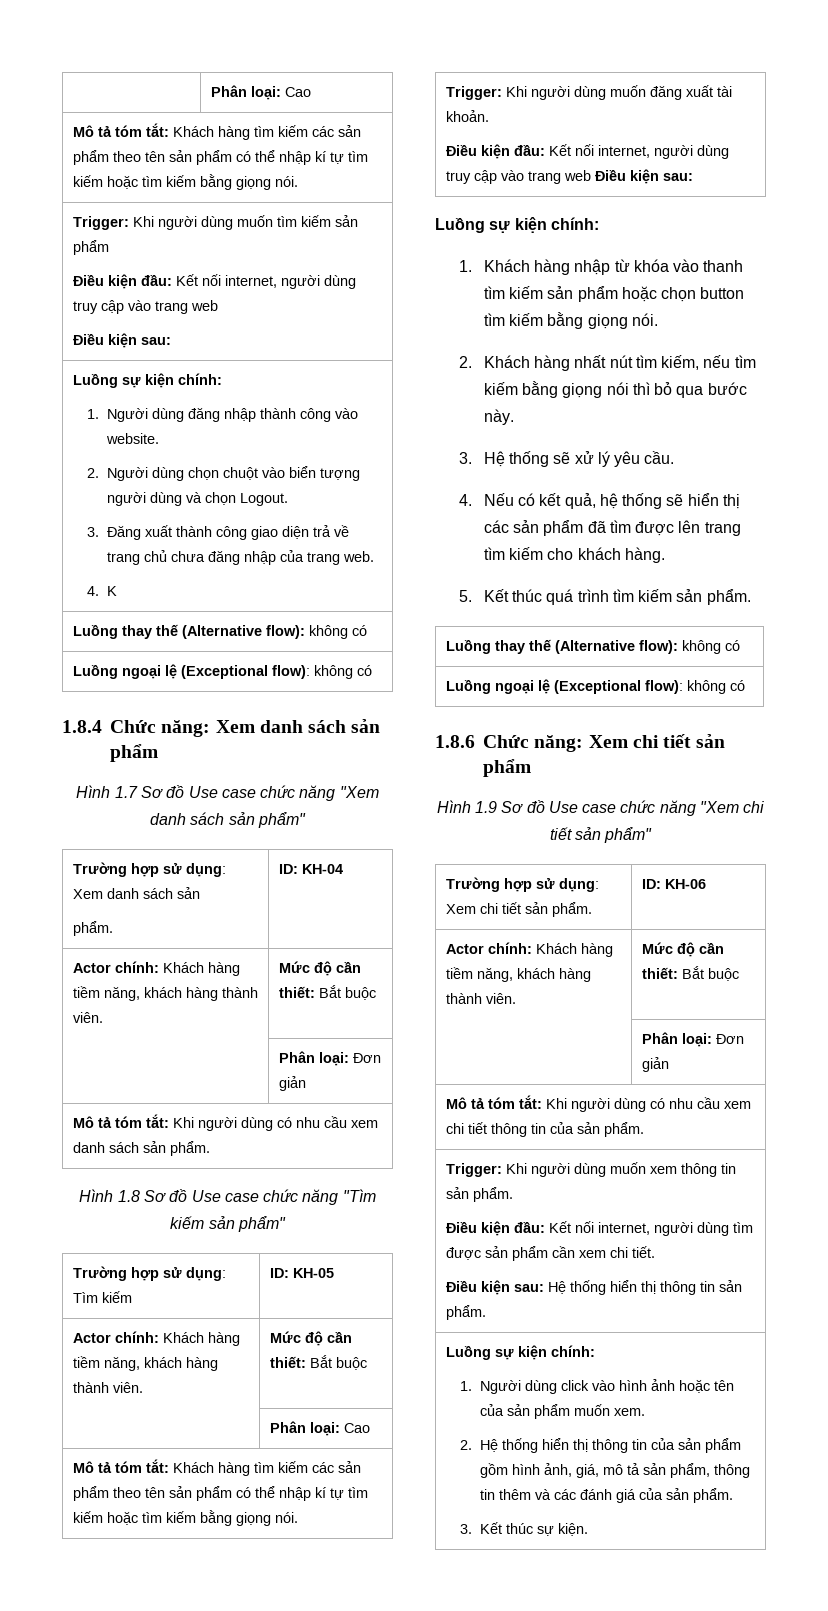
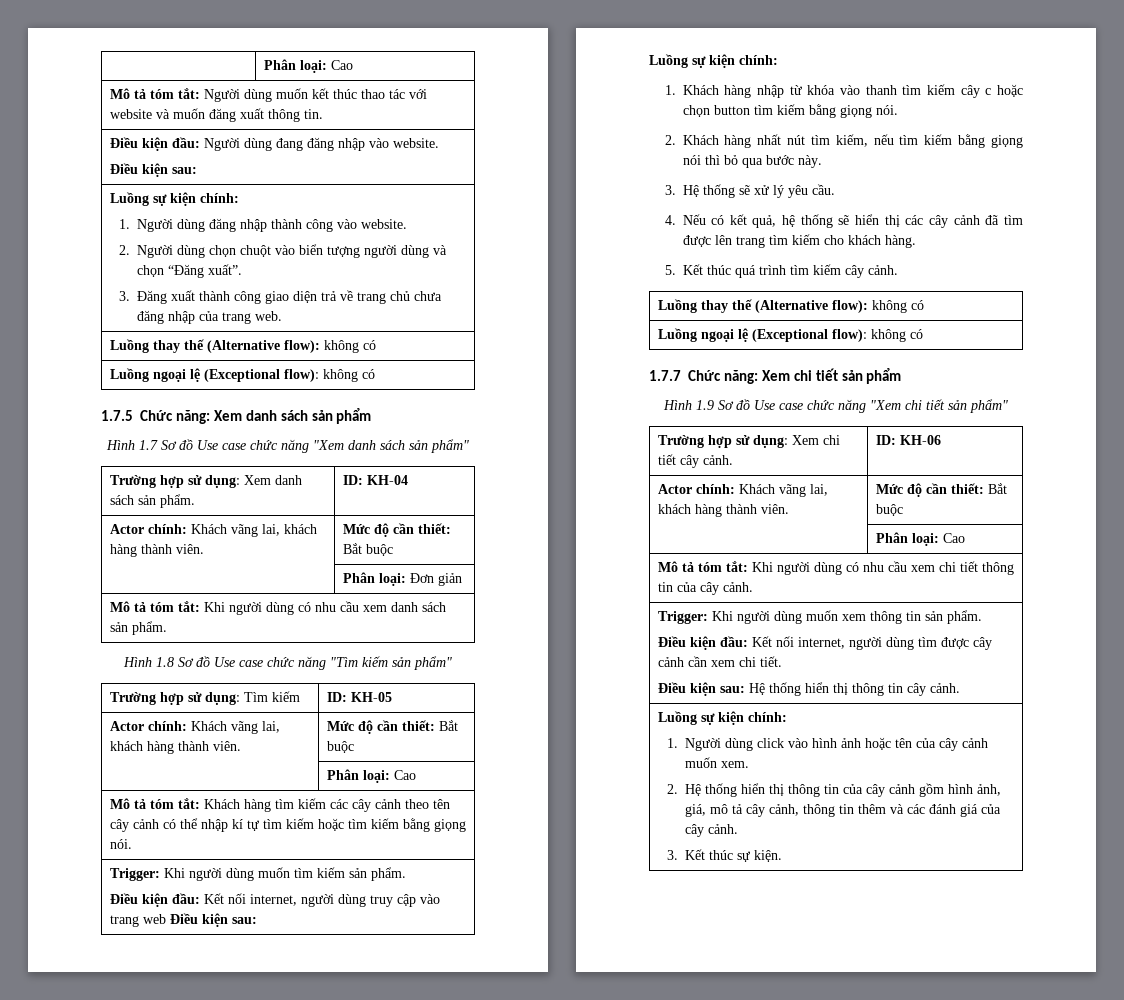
[210,85,311,100] [72,123,361,140] [72,150,368,165] [72,174,298,190] [72,215,358,230] [72,240,109,255] [72,274,356,289] [72,300,218,314] | Phân loại: Cao // Mô tả tóm tắt: Khách hàng tìm kiếm các sản phẩm theo tên sản phẩm có thể nhập kí tự tìm kiếm hoặc tìm kiếm bằng giọng nói. // Trigger: Khi người dùng muốn tìm kiếm sản phẩm // Điều kiện đầu: Kết nối internet, người dùng truy cập vào trang web -> [263,59,353,73] [109,88,427,102] [109,108,323,122] [109,137,439,151] | Phân loại: Cao // Mô tả tóm tắt: Người dùng muốn kết thúc thao tác với website và muốn đăng xuất thông tin. // Điều kiện đầu: Người dùng đang đăng nhập vào website.
[239,493,288,506] Logout. -> [168,264,243,278] “Đăng xuất”.
[87,586,117,596] // 4. K -> (283, 316) none
[62,720,102,733] 1.8.4 -> [101,410,133,421] 1.7.5
(200, 893) // -> (156, 500) none
[207,962,240,976] [72,986,140,1001] hàng tiềm năng, -> [230,524,280,537] vãng lai,
[207,1332,240,1346] [72,1356,140,1371] hàng tiềm năng, -> [230,721,280,734] vãng lai,
[337,1461,361,1473] [72,1486,232,1501] sản phẩm theo tên sản phẩm -> [351,799,450,812] [109,819,159,832] cây cảnh theo tên cây cảnh
[649,85,732,100] [445,110,489,122] đăng xuất tài khoản. -> [293,867,406,881] tìm kiếm sản phẩm.
[547,286,618,302] sản phẩm -> [960,85,992,98] cây c
[512,520,584,536] sản phẩm -> [929,215,980,228] cây cảnh
[676,589,751,605] sản phẩm. -> [844,265,898,278] cây cảnh.
[435,735,475,748] 1.8.6 -> [649,370,681,381] 1.7.7
[524,902,592,917] sản phẩm. -> [679,455,733,468] cây cảnh.
[580,943,613,957] [445,967,513,982] hàng tiềm năng, -> [778,484,828,497] vãng lai,
[715,1034,744,1044] [641,1057,669,1072] Đơn giản -> [942,533,965,543] Cao
[576,1122,644,1137] sản phẩm. -> [699,582,753,595] cây cảnh.
[484,1246,548,1261] sản phẩm -> [972,637,992,650] [657,657,684,667] cây cảnh
[718,1280,742,1292] [445,1305,486,1320] sản phẩm. -> [906,683,960,696] cây cảnh.
[506,1404,570,1419] sản phẩm -> [939,738,989,751] cây cảnh
[677,1438,741,1453] sản phẩm -> [866,784,916,797] cây cảnh
[642,1463,710,1478] sản phẩm, -> [746,804,800,817] cây cảnh,
[665,1488,733,1503] sản phẩm. -> [685,824,739,837] cây cảnh.

